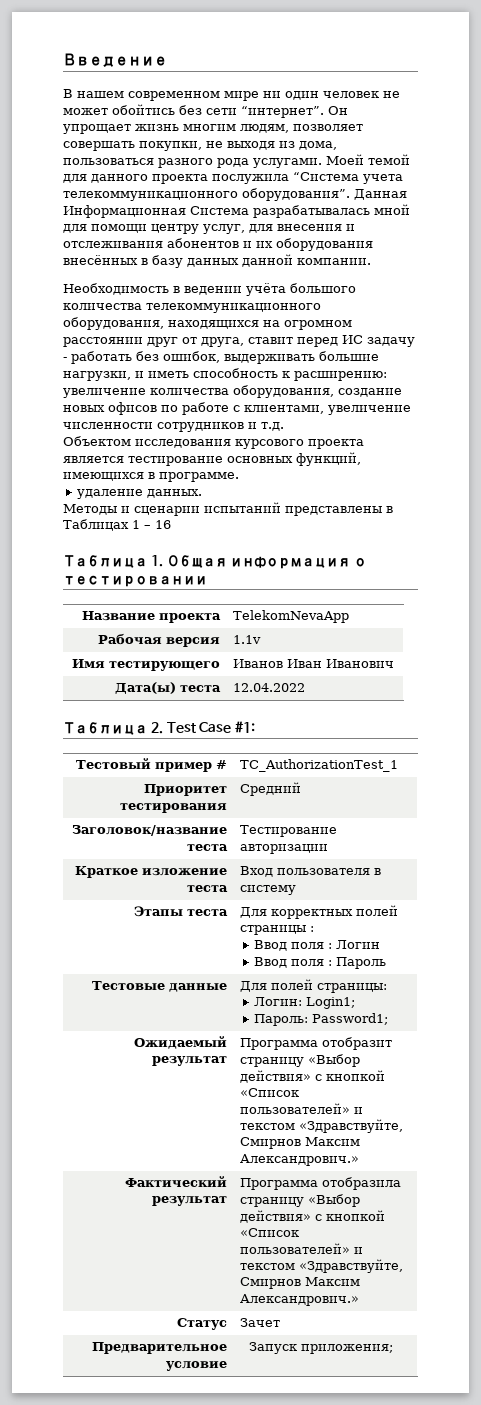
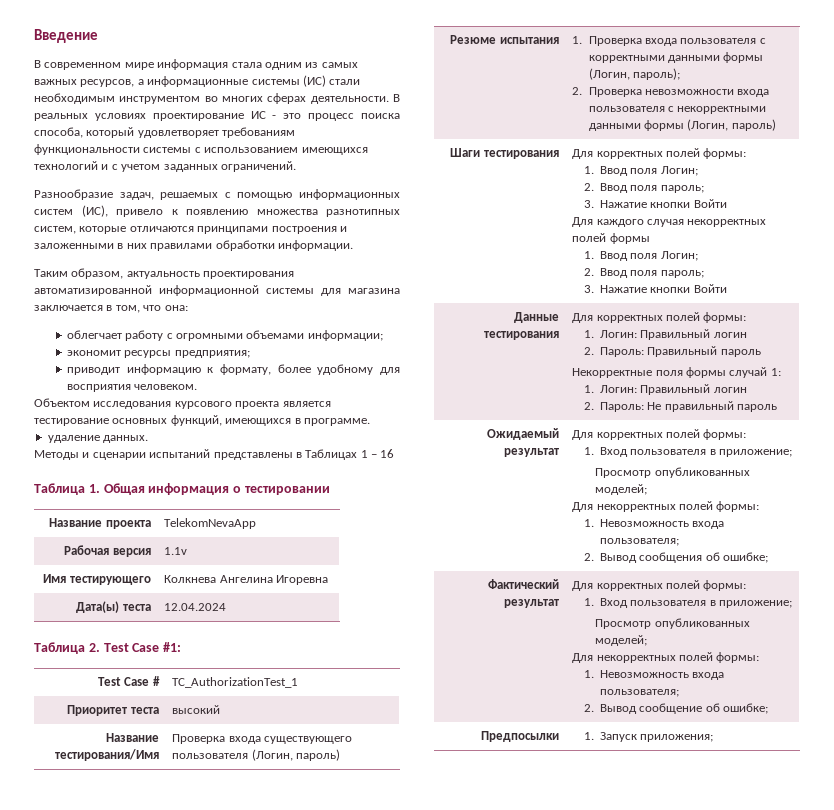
[77,91,124,98] нашем -> (41, 64) none
[263,91,400,100] [63,104,348,118] [63,124,363,134] [63,141,337,151] [63,154,410,168] [63,172,403,184] [63,188,407,201] [63,204,410,218] [63,224,355,234] [63,238,373,251] [63,254,371,268] [63,283,356,296] [63,303,321,313] [63,317,352,330] [63,335,415,347] [63,351,379,364] [63,368,387,381] [63,385,402,398] [63,402,411,415] [63,422,284,432] ни один человек не может обойтись без сети “интернет”. Он упрощает жизнь многим людям, позволяет совершать покупки, не выходя из дома, пользоваться разного рода услугами. Моей темой для данного проекта послужила “Система учета телекоммуникационного оборудования”. Данная Информационная Система разрабатывалась мной для помощи центру услуг, для внесения и отслеживания абонентов и их оборудования внесённых в базу данных данной компании. // Необходимость в ведении учёта большого количества телекоммуникационного оборудования, находящихся на огромном расстоянии друг от друга, ставит перед ИС задачу - работать без ошибок, выдерживать большие нагрузки, и иметь способность к расширению: увеличение количества оборудования, создание новых офисов по работе с клиентами, увеличение численности сотрудников и т.д. -> [157,59,358,70] [34,75,361,87] [34,93,400,104] [34,111,400,121] [34,127,296,138] [34,144,368,155] [34,161,296,172] [34,189,400,200] [34,205,400,217] [34,226,347,234] [34,240,353,251] [34,268,295,279] [34,285,400,296] [34,305,188,313] [66,330,383,341] [66,350,250,358] [66,364,400,375] [66,384,198,392] информация стала одним из самых важных ресурсов, а информационные системы (ИС) стали необходимым инструментом во многих сферах деятельности. В реальных условиях проектирование ИС - это процесс поиска способа, который удовлетворяет требованиям функциональности системы с использованием имеющихся технологий и с учетом заданных ограничений. // Разнообразие задач, решаемых с помощью информационных систем (ИС), привело к появлению множества разнотипных систем, которые отличаются принципами построения и заложенными в них правилами обработки информации. // Таким образом, актуальность проектирования автоматизированной информационной системы для магазина заключается в том, что она: // облегчает работу с огромными объемами информации; // экономит ресурсы предприятия; // приводит информацию к формату, более удобному для восприятия человеком.
[233,659,395,668] Иванов Иван Иванович -> [164,575,329,585] Колкнева Ангелина Игоревна
[233,683,306,692] 12.04.2022 -> [164,603,227,611] 12.04.2024
[75,758,212,772] Тестовый пример -> [97,677,150,686] Test Case
[119,803,227,813] [240,782,302,796] [71,825,227,836] [186,844,228,851] [240,825,338,837] [240,844,329,854] [74,866,227,878] [186,885,228,892] [240,866,382,877] [240,885,297,895] [133,906,228,917] [240,905,399,919] [240,925,315,935] [253,940,380,951] [253,957,386,969] [91,981,227,992] [240,979,388,993] [253,997,355,1009] [253,1013,388,1026] [133,1036,227,1049] [151,1056,227,1066] [240,1037,393,1050] [240,1054,361,1067] [240,1070,386,1083] [240,1088,300,1097] [240,1103,364,1114] [240,1119,404,1133] [240,1137,361,1149] [240,1154,360,1166] [124,1176,227,1187] [151,1196,227,1206] [240,1177,402,1190] [240,1194,361,1207] [240,1210,386,1223] [240,1228,300,1237] [240,1243,364,1254] [240,1259,404,1273] [240,1277,361,1289] [240,1294,360,1306] [176,1318,227,1330] [240,1318,281,1327] [91,1342,227,1354] [165,1361,227,1371] тестирования | Средний // Заголовок/название теста | Тестирование авторизации // Краткое изложение теста | Вход пользователя в систему // Этапы теста | Для корректных полей страницы : // Ввод поля : Логин // Ввод поля : Пароль // Тестовые данные | Для полей страницы: // Логин: Login1; // Пароль: Password1; // Ожидаемый результат | Программа отобразит страницу «Выбор действия» с кнопкой «Список пользователей» и текстом «Здравствуйте, Смирнов Максим Александрович.» // Фактический результат | Программа отобразила страницу «Выбор действия» с кнопкой «Список пользователей» и текстом «Здравствуйте, Смирнов Максим Александрович.» // Статус | Зачет // Предварительное условие | -> [130,707,159,714] [172,705,221,714] [105,733,159,742] [54,749,159,761] [172,734,353,744] [172,749,341,761] [450,35,559,44] [572,36,766,46] [588,52,764,63] [588,68,680,80] [572,87,770,97] [588,106,767,114] [588,119,776,131] [450,148,559,159] [572,148,747,159] [583,166,698,176] [583,183,704,193] [583,199,727,208] [572,217,767,227] [572,233,650,244] [583,251,698,261] [583,268,704,278] [583,284,727,293] [513,312,559,323] [483,331,559,340] [572,312,747,323] [583,329,747,340] [583,346,761,357] [572,367,781,378] [583,384,747,395] [583,401,778,412] [486,428,559,440] [503,448,559,457] [572,429,747,440] [583,447,793,457] [595,467,750,478] [595,484,648,495] [572,501,760,512] [583,519,725,529] [600,538,680,546] [583,552,769,563] [487,579,559,589] [503,599,559,608] [572,580,747,591] [583,598,793,608] [595,618,750,629] [595,635,648,646] [572,652,760,663] [583,670,725,680] [600,689,680,697] [583,703,769,714] [480,731,559,742] [583,732,594,740] теста | высокий // Название тестирования/Имя | Проверка входа существующего пользователя (Логин, пароль) // Резюме испытания | 1. Проверка входа пользователя с корректными данными формы (Логин, пароль); // 2. Проверка невозможности входа пользователя с некорректными данными формы (Логин, пароль) // Шаги тестирования | Для корректных полей формы: // 1. Ввод поля Логин; // 2. Ввод поля пароль; // 3. Нажатие кнопки Войти // Для каждого случая некорректных полей формы // 1. Ввод поля Логин; // 2. Ввод поля пароль; // 3. Нажатие кнопки Войти // Данные тестирования | Для корректных полей формы: // 1. Логин: Правильный логин // 2. Пароль: Правильный пароль // Некорректные поля формы случай 1: // 1. Логин: Правильный логин // 2. Пароль: Не правильный пароль // Ожидаемый результат | Для корректных полей формы: // 1. Вход пользователя в приложение; // Просмотр опубликованных моделей; // Для некорректных полей формы: // 1. Невозможность входа пользователя; // 2. Вывод сообщения об ошибке; // Фактический результат | Для корректных полей формы: // 1. Вход пользователя в приложение; // Просмотр опубликованных моделей; // Для некорректных полей формы: // 1. Невозможность входа пользователя; // 2. Вывод сообщение об ошибке; // Предпосылки | 1.

